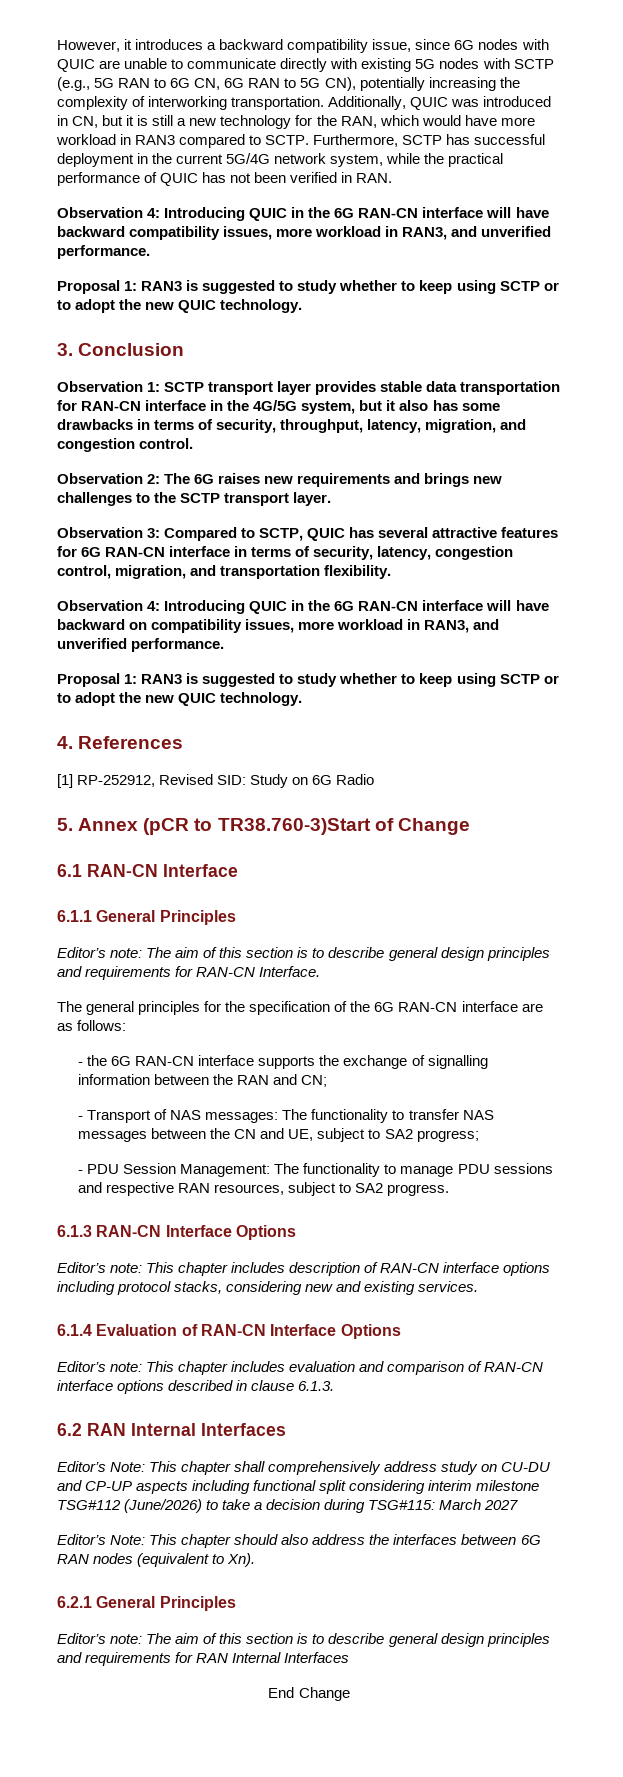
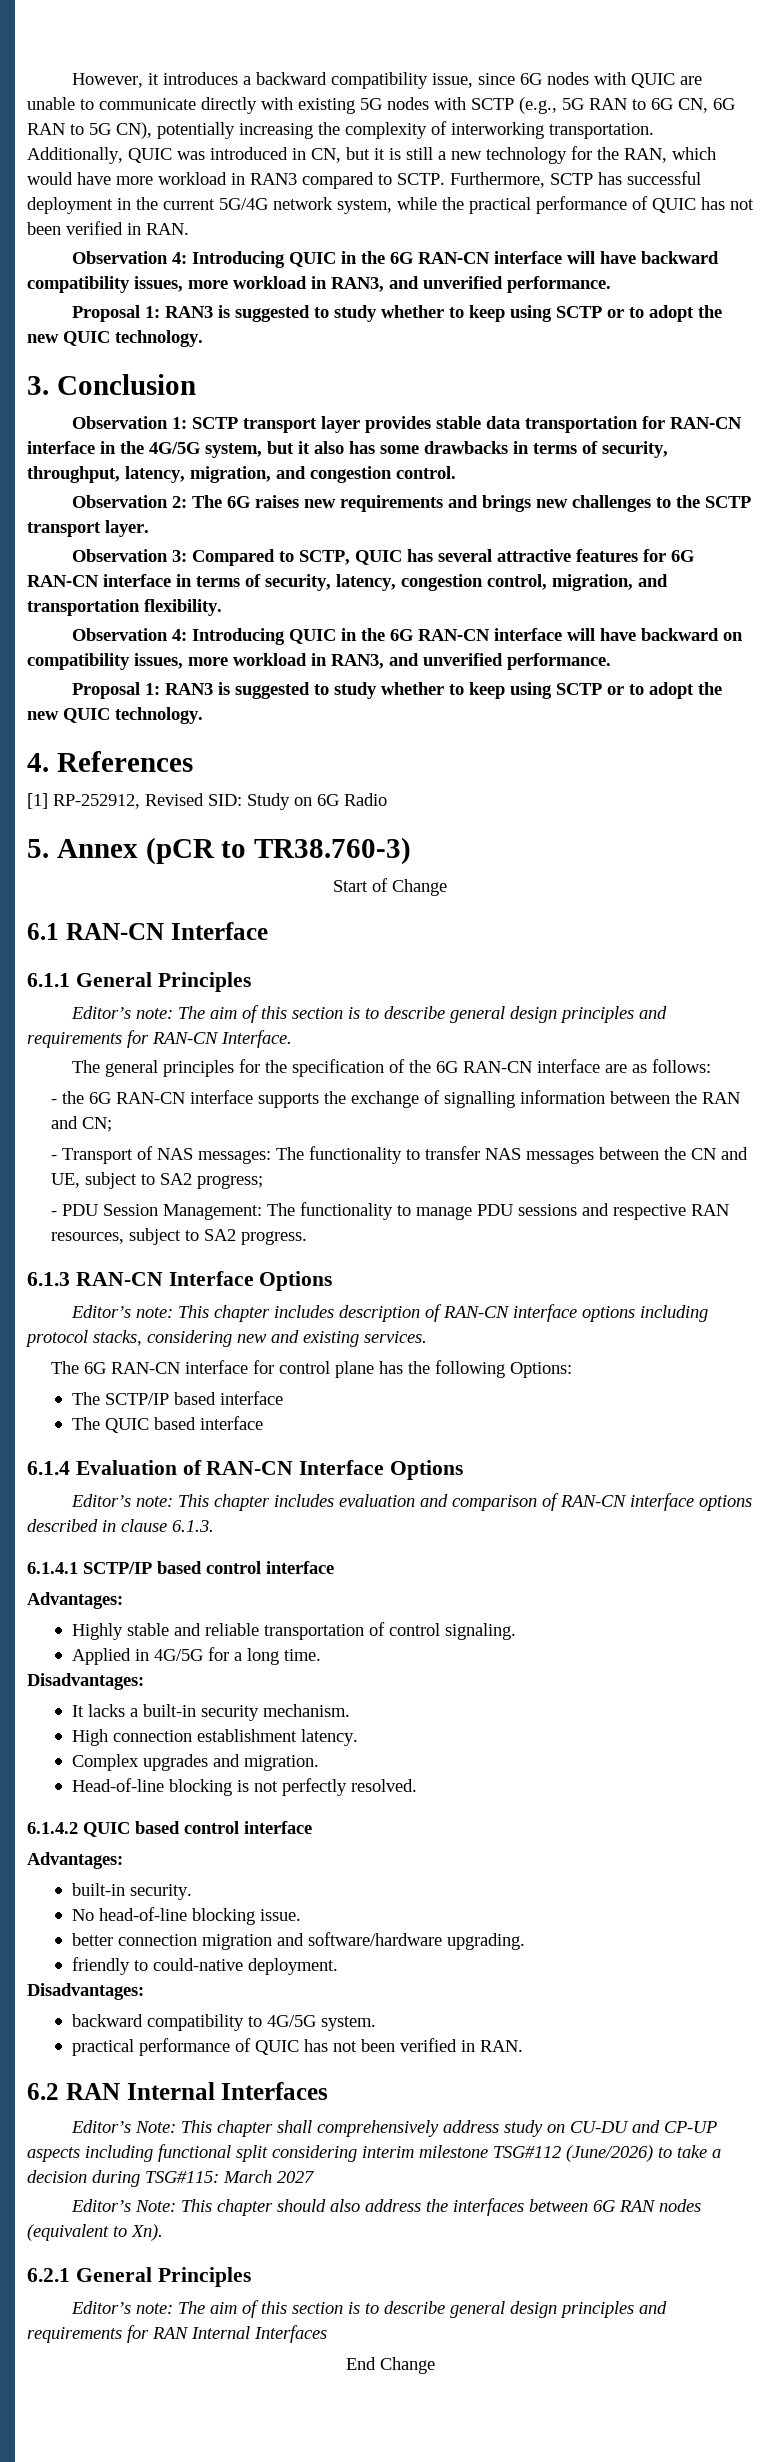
[217,818,371,835] TR38.760-3)Start -> [254,837,412,865] [333,880,368,892] TR38.760-3) // Start
(479, 1286) none -> [51,1360,573,1378] [71,1391,283,1405] [71,1416,263,1433] // The 6G RAN-CN interface for control plane has the following Options: // The SCTP/IP based interface // The QUIC based interface
(335, 1386) none -> [27,1561,334,1574] [27,1592,123,1609] [71,1622,516,1640] [71,1647,321,1665] [27,1673,144,1690] [71,1704,350,1721] [71,1729,358,1746] [71,1754,319,1771] [71,1778,417,1796] [27,1821,312,1837] [27,1852,123,1869] [71,1883,192,1900] [71,1907,301,1925] [71,1932,525,1950] [71,1957,338,1975] [27,1983,144,2000] [71,2014,376,2031] [71,2038,523,2056] // 6.1.4.1 SCTP/IP based control interface // Advantages: // Highly stable and reliable transportation of control signaling. // Applied in 4G/5G for a long time. // Disadvantages: // It lacks a built-in security mechanism. // High connection establishment latency. // Complex upgrades and migration. // Head-of-line blocking is not perfectly resolved. // 6.1.4.2 QUIC based control interface // Advantages: // built-in security. // No head-of-line blocking issue. // better connection migration and software/hardware upgrading. // friendly to could-native deployment. // Disadvantages: // backward compatibility to 4G/5G system. // practical performance of QUIC has not been verified in RAN.

